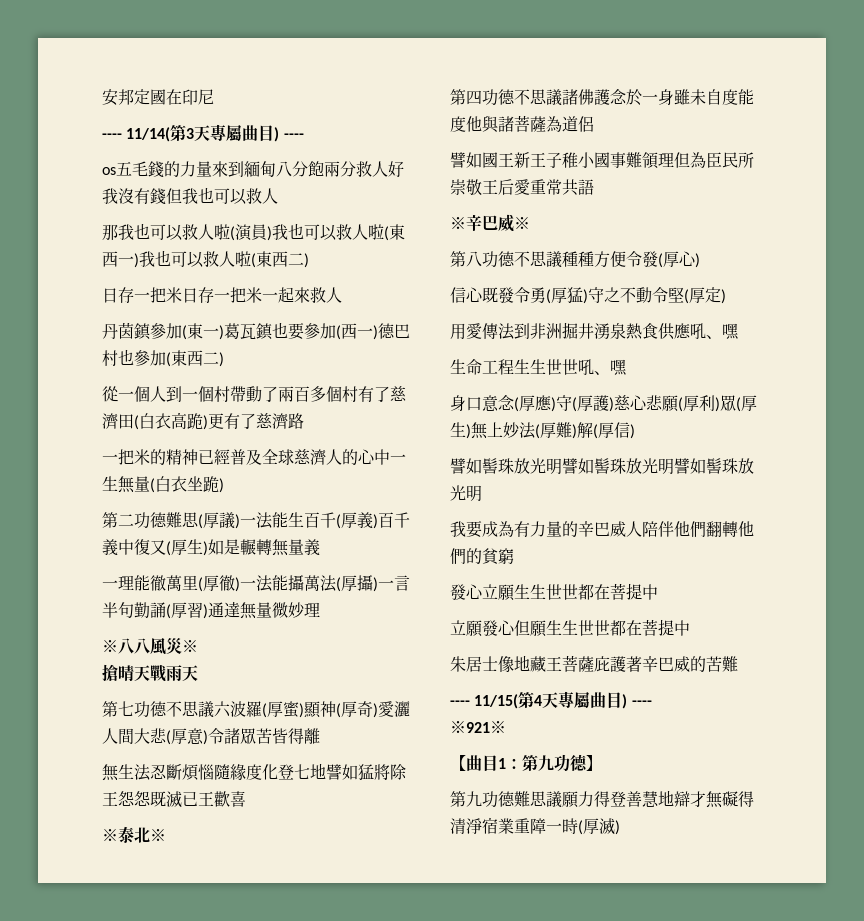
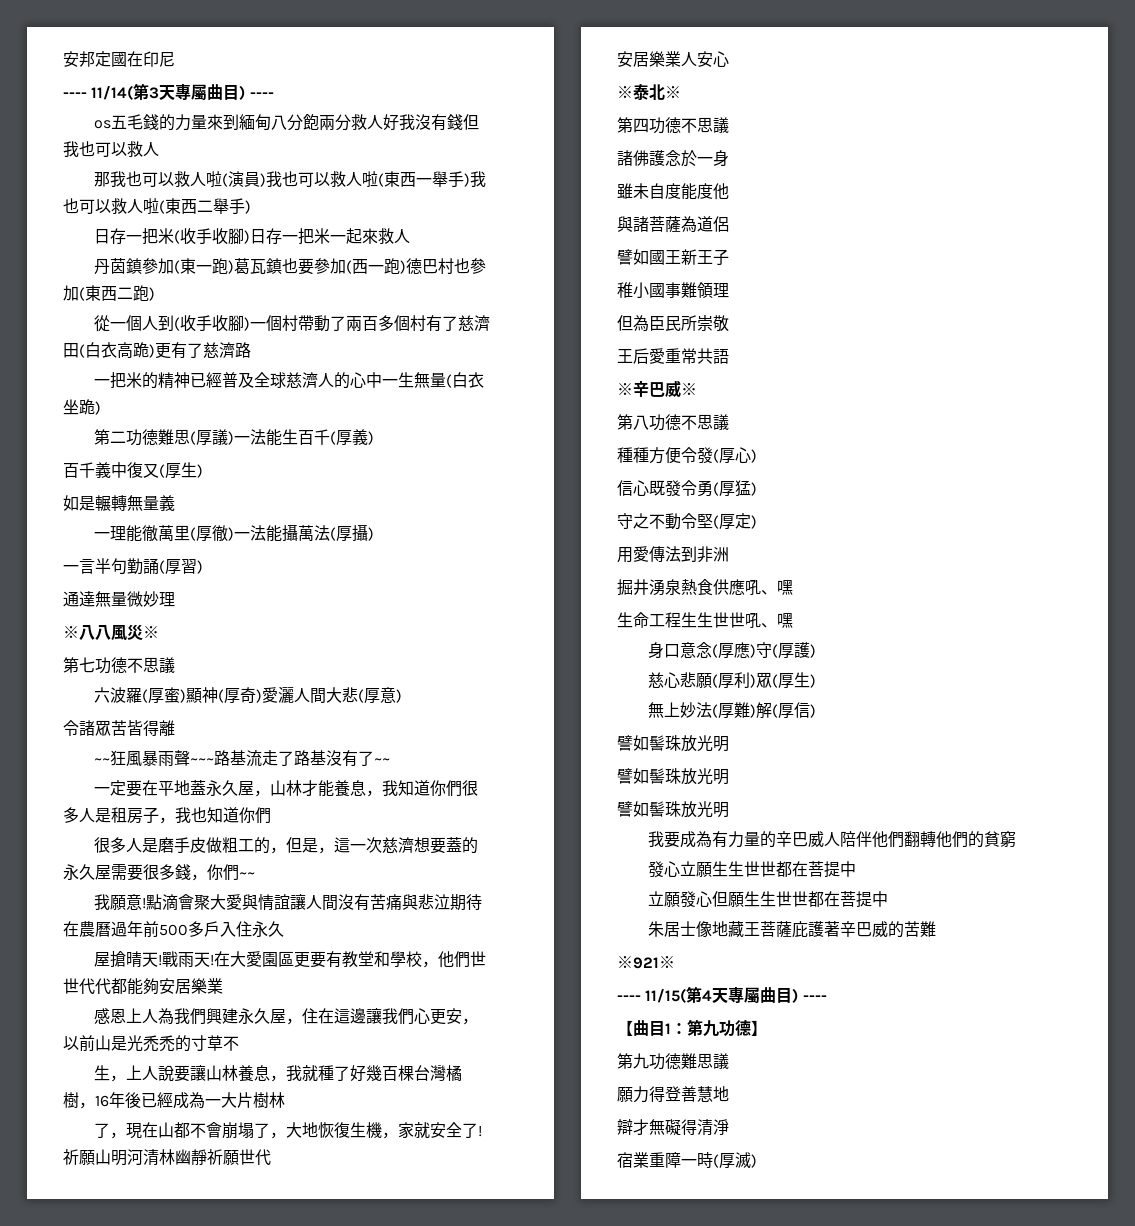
(134, 260) none -> [431,171,464,188] 舉手
(304, 259) none -> [213,198,245,215] 舉手
(182, 295) none -> [173,228,250,245] (收手收腳)
(219, 332) none -> [211,258,228,274] 跑
(373, 332) none -> [383,258,400,274] 跑
(219, 358) none -> [133,285,149,301] 跑
(182, 394) none -> [173,315,250,332] (收手收腳)
(378, 521) none -> (374, 438) //
(208, 548) none -> (203, 471) //
(378, 584) none -> (374, 534) //
(208, 611) none -> (203, 567) //
[102,664,198,682] // 搶晴天戰雨天 -> (159, 632) none
(214, 709) none -> (175, 665) //
(208, 737) none -> (402, 696) //
[102,763,407,781] [102,791,246,808] 無生法忍斷煩惱隨緣度化登七地譬如猛將除王怨怨既滅已王歡喜 -> [93,750,390,767] [93,780,478,797] [63,807,271,824] [93,837,478,854] [63,864,255,881] [93,894,482,911] [63,921,284,938] [93,950,486,968] [63,978,223,995] [93,1008,478,1025] [63,1035,239,1052] [93,1065,462,1082] [63,1092,285,1109] [93,1122,482,1139] [63,1149,271,1166] [617,51,729,67] ~~狂風暴雨聲~~~路基流走了路基沒有了~~ // 一定要在平地蓋永久屋，山林才能養息，我知道你們很多人是租房子，我也知道你們 // 很多人是磨手皮做粗工的，但是，這一次慈濟想要蓋的永久屋需要很多錢，你們~~ // 我願意!點滴會聚大愛與情誼讓人間沒有苦痛與悲泣期待在農曆過年前500多戶入住永久 // 屋搶晴天!戰雨天!在大愛園區更要有教堂和學校，他們世世代代都能夠安居樂業 // 感恩上人為我們興建永久屋，住在這邊讓我們心更安，以前山是光禿禿的寸草不 // 生，上人說要讓山林養息，我就種了好幾百棵台灣橘樹，16年後已經成為一大片樹林 // 了，現在山都不會崩塌了，大地恢復生機，家就安全了!祈願山明河清林幽靜祈願世代 // 安居樂業人安心
(562, 97) none -> (729, 125) //
(674, 97) none -> (729, 158) //
(482, 124) none -> (729, 191) //
(562, 160) none -> (729, 257) //
(674, 159) none -> (729, 290) //
(482, 187) none -> (729, 323) //
(562, 259) none -> (729, 422) //
(588, 296) none -> (757, 489) //
(562, 331) none -> (729, 554) //
(614, 404) none -> (816, 651) //
(471, 431) none -> (816, 681) //
[562,458,674,475] 譬如髻珠放光明 -> [617,768,729,785] // 譬如髻珠放光明 //
(738, 664) none -> [617,956,675,969] // ※921※
[450,721,506,733] // ※921※ -> (827, 998) none
(562, 799) none -> (729, 1061) //
(674, 798) none -> (729, 1094) //
(482, 826) none -> (729, 1127) //

